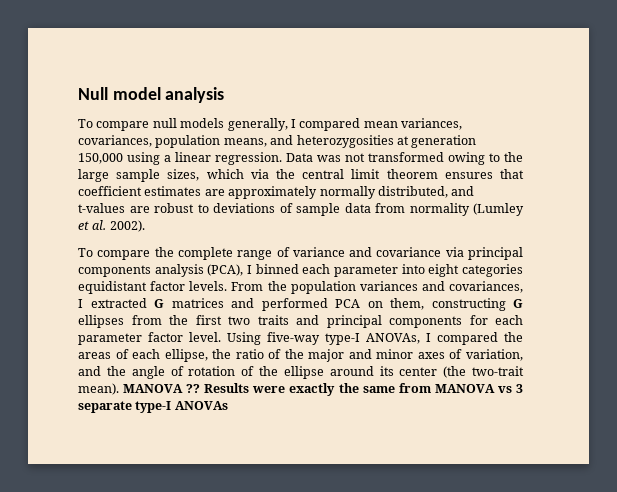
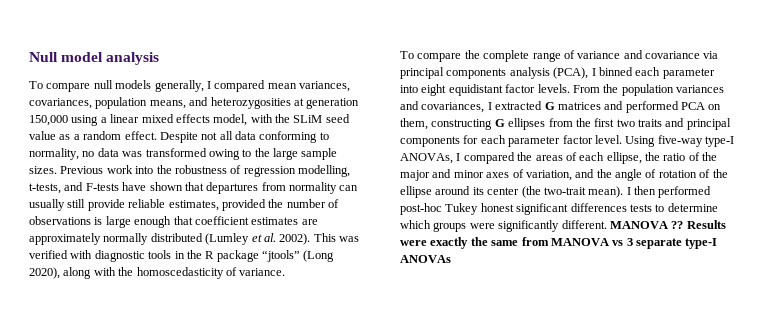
[215,152,365,165] regression. Data was not -> [141,114,350,126] [29,131,329,143] [29,148,143,160] mixed effects model, with the SLiM seed value as a random effect. Despite not all data conforming to normality, no data was
[167,169,493,181] sizes, which via the central limit theorem ensures -> [29,165,350,177] [29,182,359,194] [29,199,339,211] [29,216,172,228] sizes. Previous work into the robustness of regression modelling, t-tests, and F-tests have shown that departures from normality can usually still provide reliable estimates, provided the number of observations is large enough
[377,186,475,198] [78,203,524,216] [78,220,145,232] distributed, and t-values are robust to deviations of sample data from normality (Lumley et al. 2002). -> [150,233,359,245] [29,250,335,262] [29,267,286,279] distributed (Lumley et al. 2002). This was verified with diagnostic tools in the R package “jtools” (Long 2020), along with the homoscedasticity of variance.
[462,264,523,277] categories -> (447, 90) none
(119, 389) none -> [626,186,712,198] [400,203,718,215] [400,220,607,232] I then performed post-hoc Tukey honest significant differences tests to determine which groups were significantly different.

